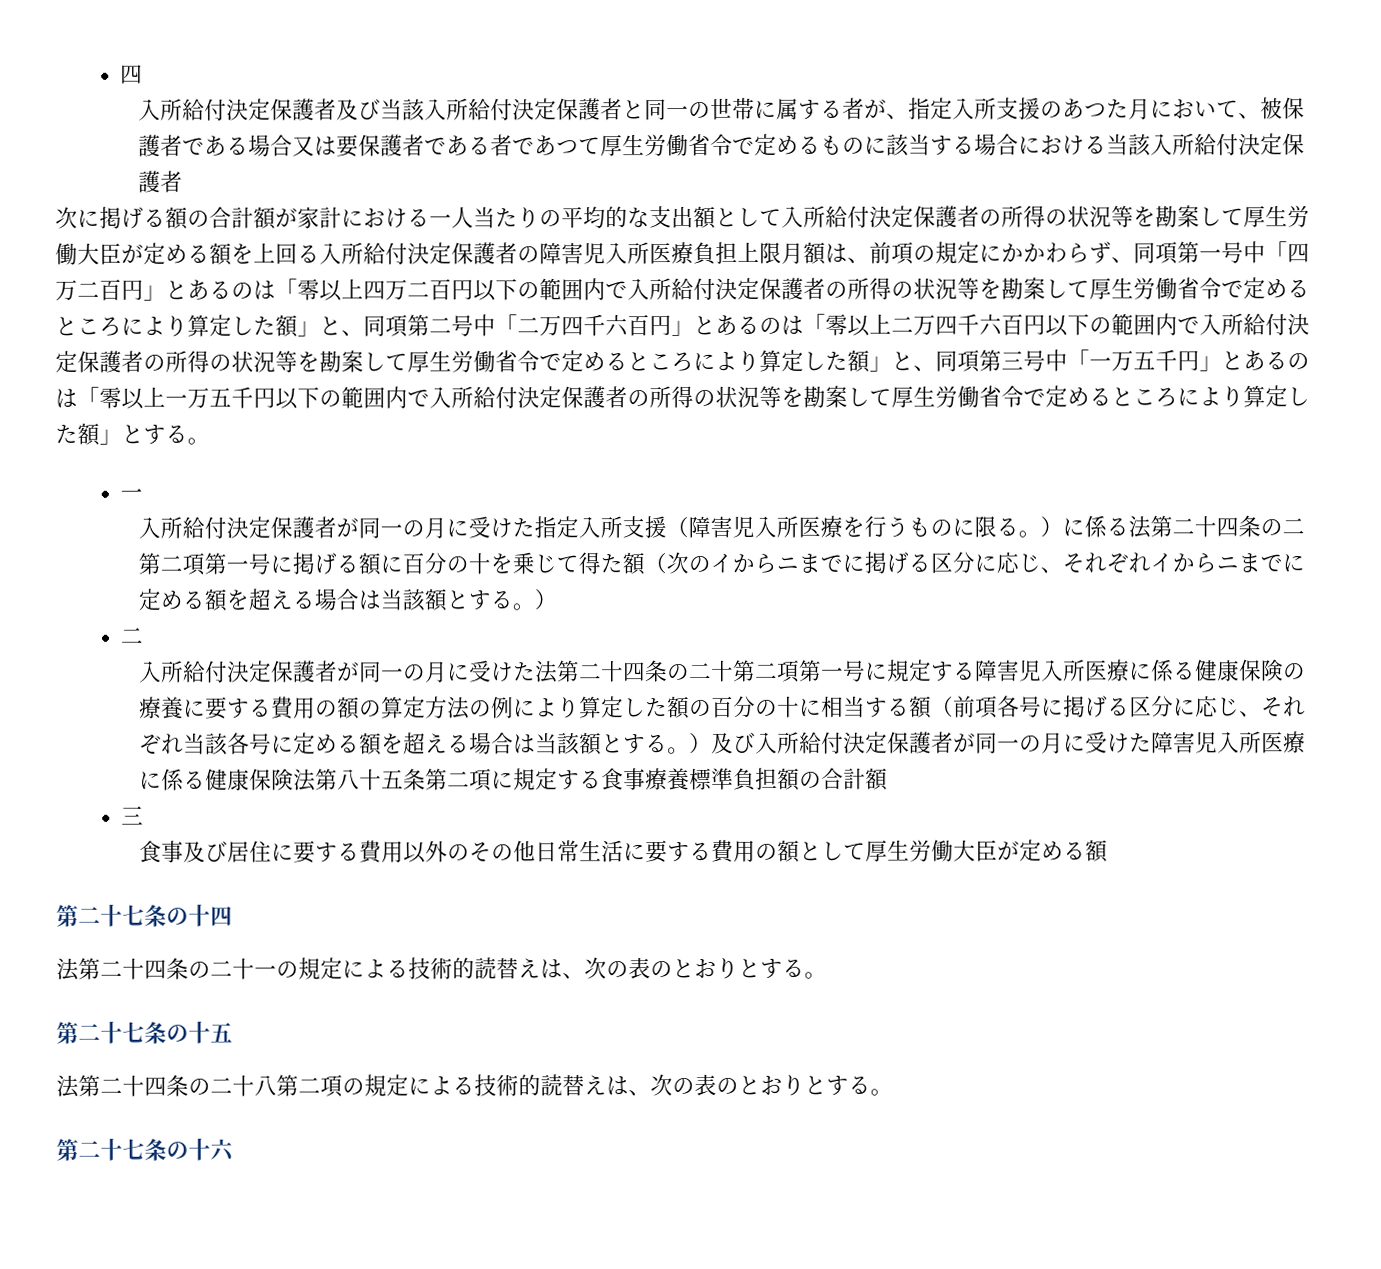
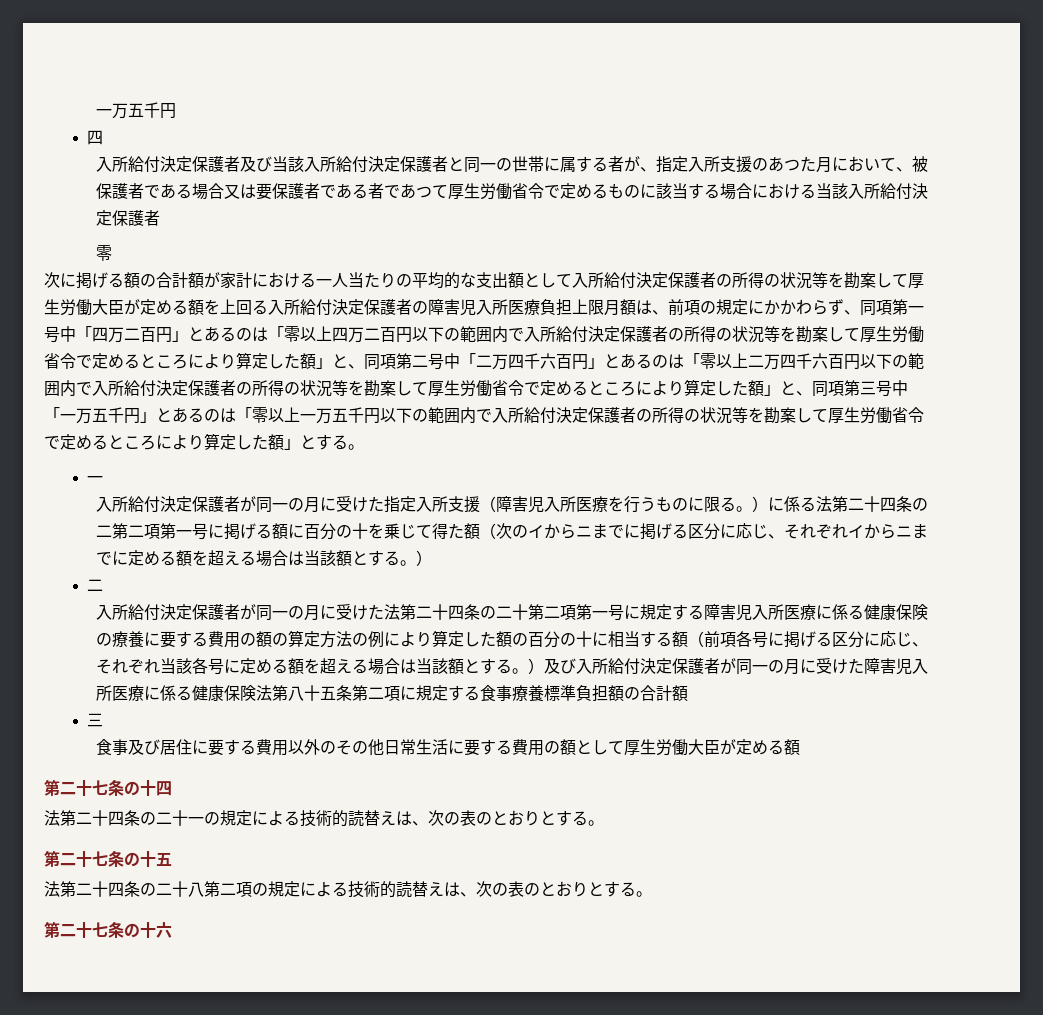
(119, 74) none -> [95,102,176,119] 一万五千円 //
(183, 181) none -> [95,245,112,261] // 零

